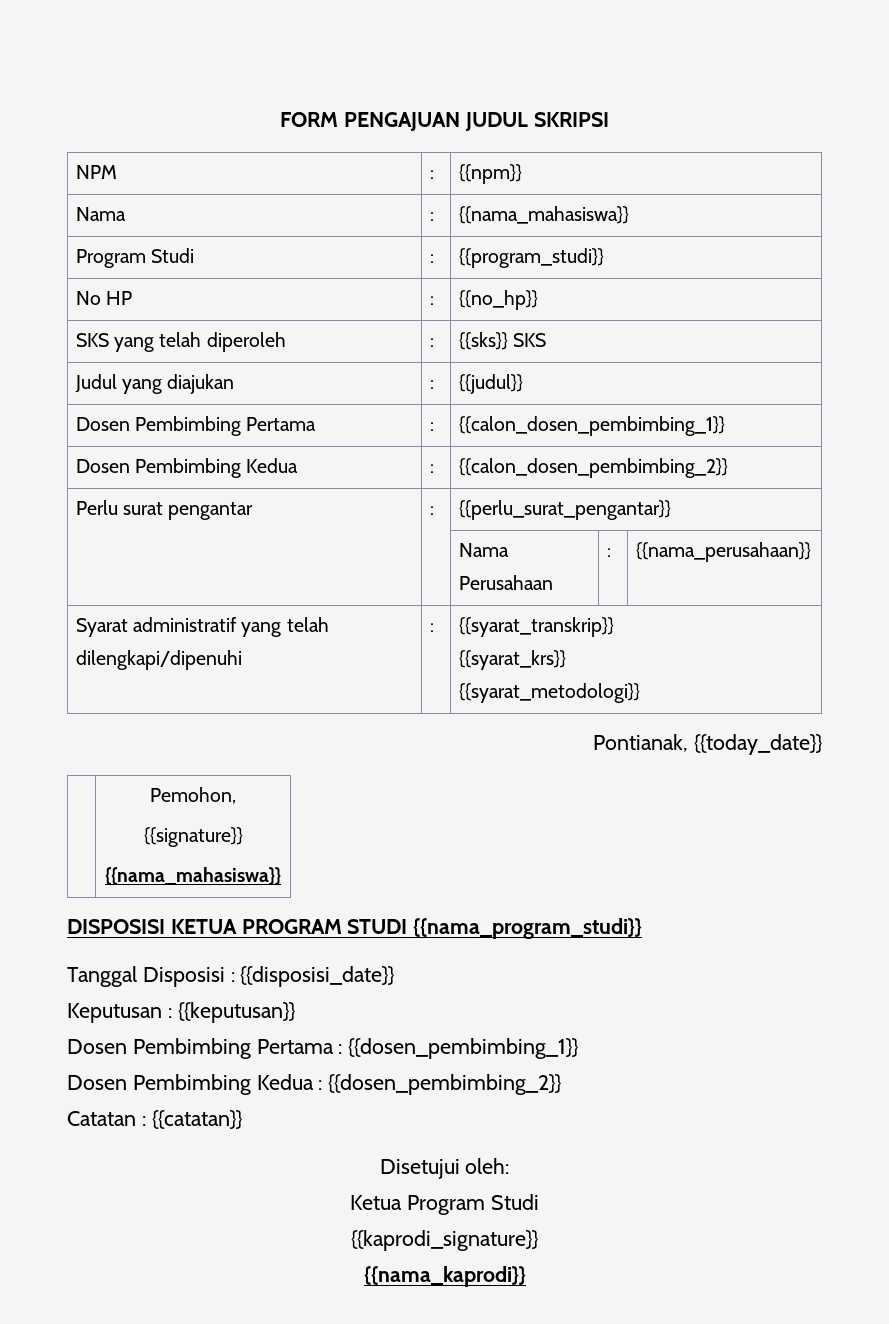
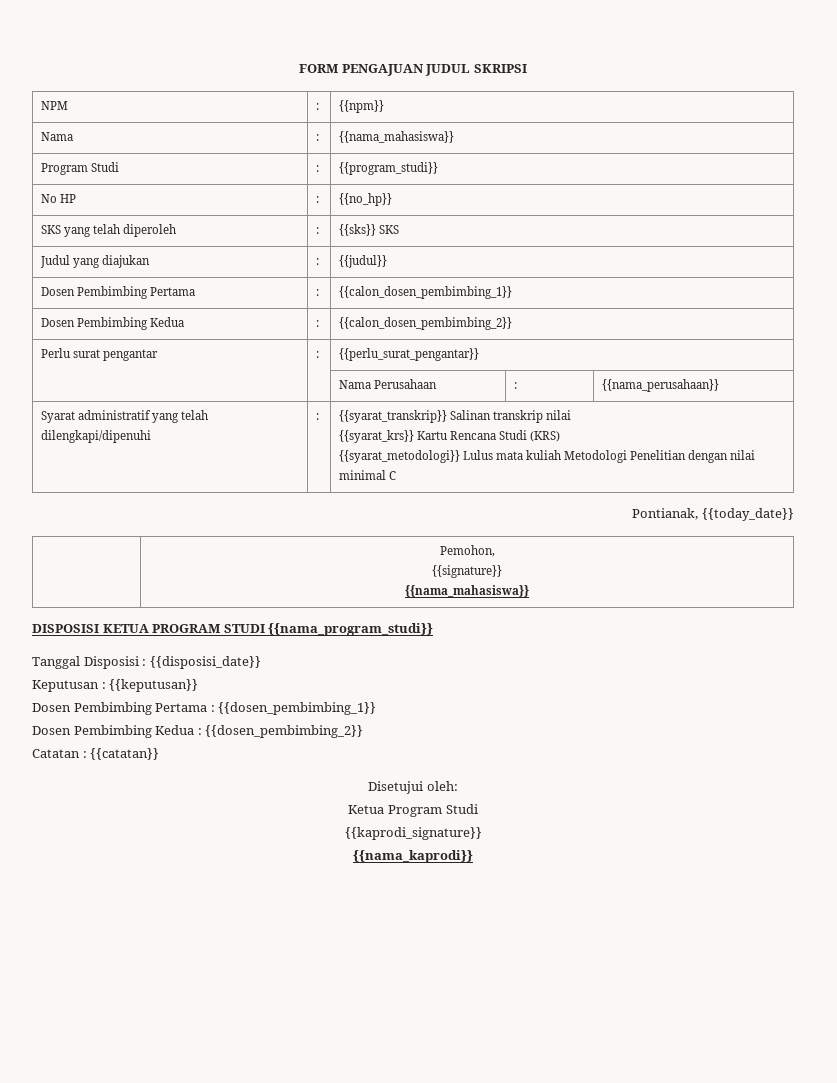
[458,650,566,670] [458,683,640,703] // {{syarat_krs}} // {{syarat_metodologi}} -> [449,410,571,423] [338,430,560,443] [338,450,756,463] [338,470,396,480] Salinan transkrip nilai // {{syarat_krs}} Kartu Rencana Studi (KRS) // {{syarat_metodologi}} Lulus mata kuliah Metodologi Penelitian dengan nilai minimal C

